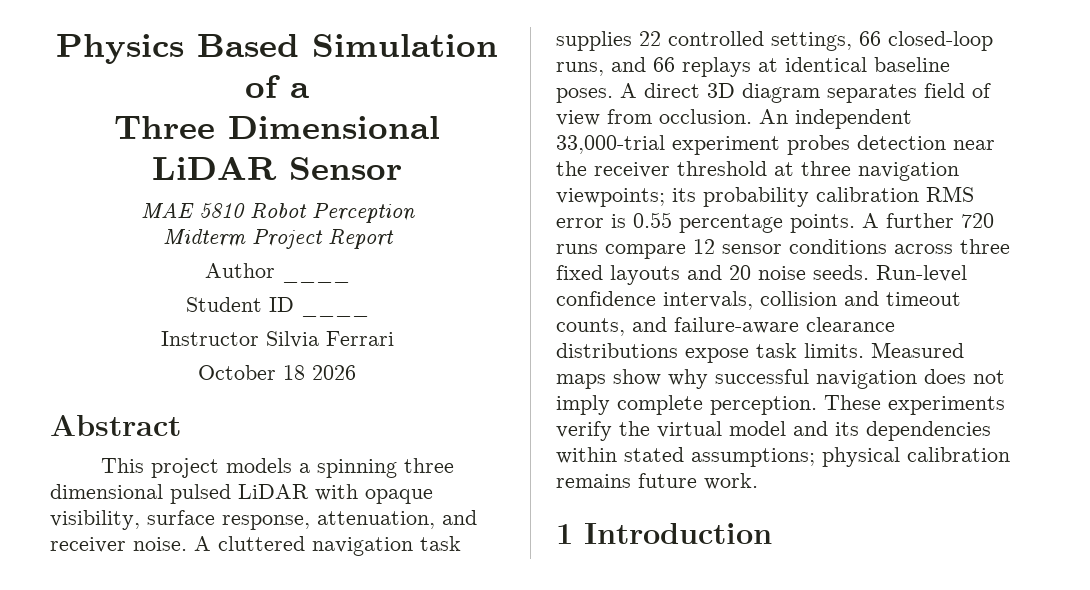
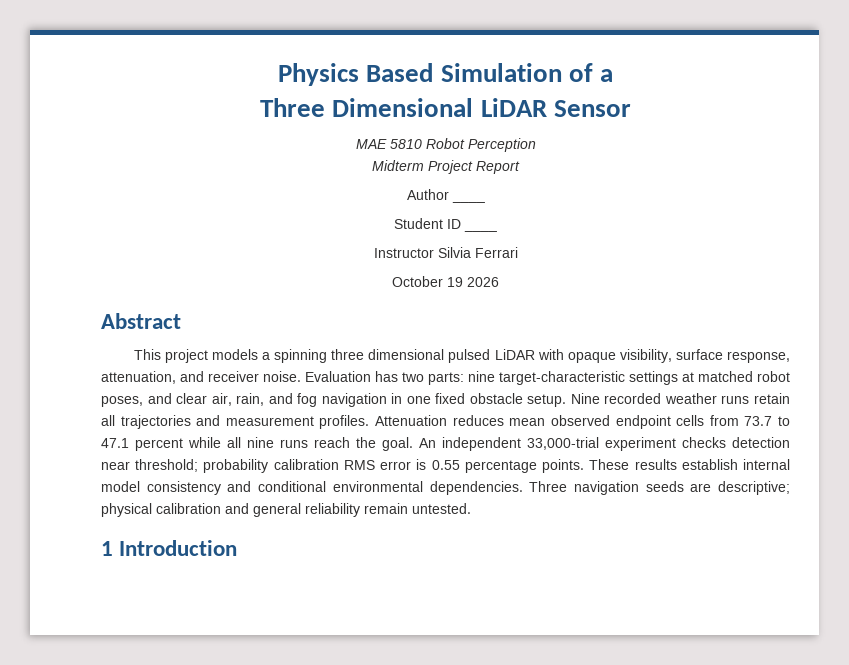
[283,365,305,380] 18 -> [447,277,463,287] 19
[194,536,461,556] [556,31,993,51] [556,57,950,77] [556,83,991,103] [556,109,752,126] A cluttered navigation task supplies 22 controlled settings, 66 closed-loop runs, and 66 replays at identical baseline poses. A direct 3D diagram separates field of view from occlusion. -> [305,371,790,385] [101,393,790,407] [101,415,791,429] [101,437,413,451] Evaluation has two parts: nine target-characteristic settings at matched robot poses, and clear air, rain, and fog navigation in one fixed obstacle setup. Nine recorded weather runs retain all trajectories and measurement profiles. Attenuation reduces mean observed endpoint cells from 73.7 to 47.1 percent while all nine runs reach the goal.
[787,135,850,155] probes -> [682,437,726,448] checks
[556,161,959,181] [556,188,696,207] the receiver threshold at three navigation viewpoints; its -> [135,459,199,472] threshold;
[862,213,994,228] [556,239,1010,259] [556,265,967,285] [556,291,961,310] [556,317,895,336] [556,342,964,363] [556,369,1005,389] [556,395,1005,415] [556,421,991,441] [556,447,1010,467] [556,473,758,490] A further 720 runs compare 12 sensor conditions across three fixed layouts and 20 noise seeds. Run-level confidence intervals, collision and timeout counts, and failure-aware clearance distributions expose task limits. Measured maps show why successful navigation does not imply complete perception. These experiments verify the virtual model and its dependencies within stated assumptions; physical calibration remains future work. -> [589,459,791,470] [101,481,790,495] [101,503,471,517] These results establish internal model consistency and conditional environmental dependencies. Three navigation seeds are descriptive; physical calibration and general reliability remain untested.

